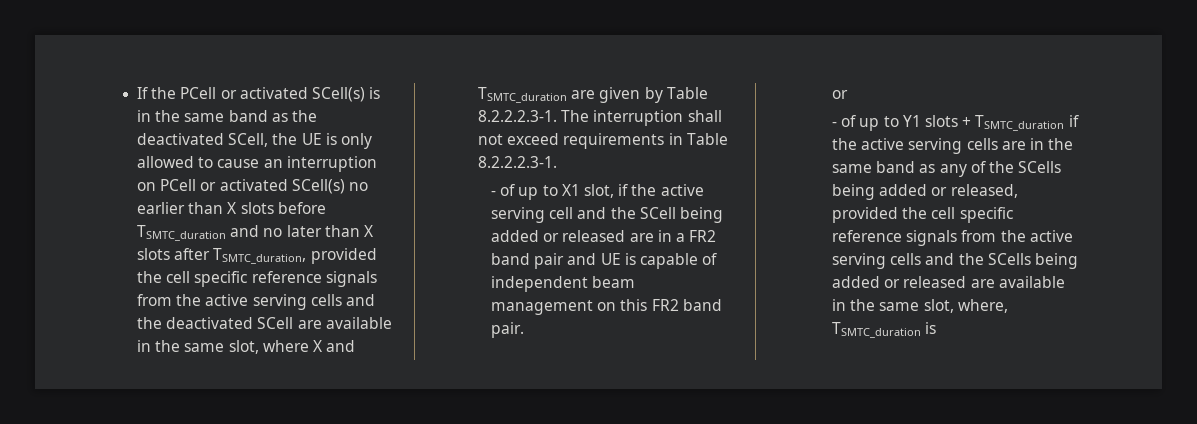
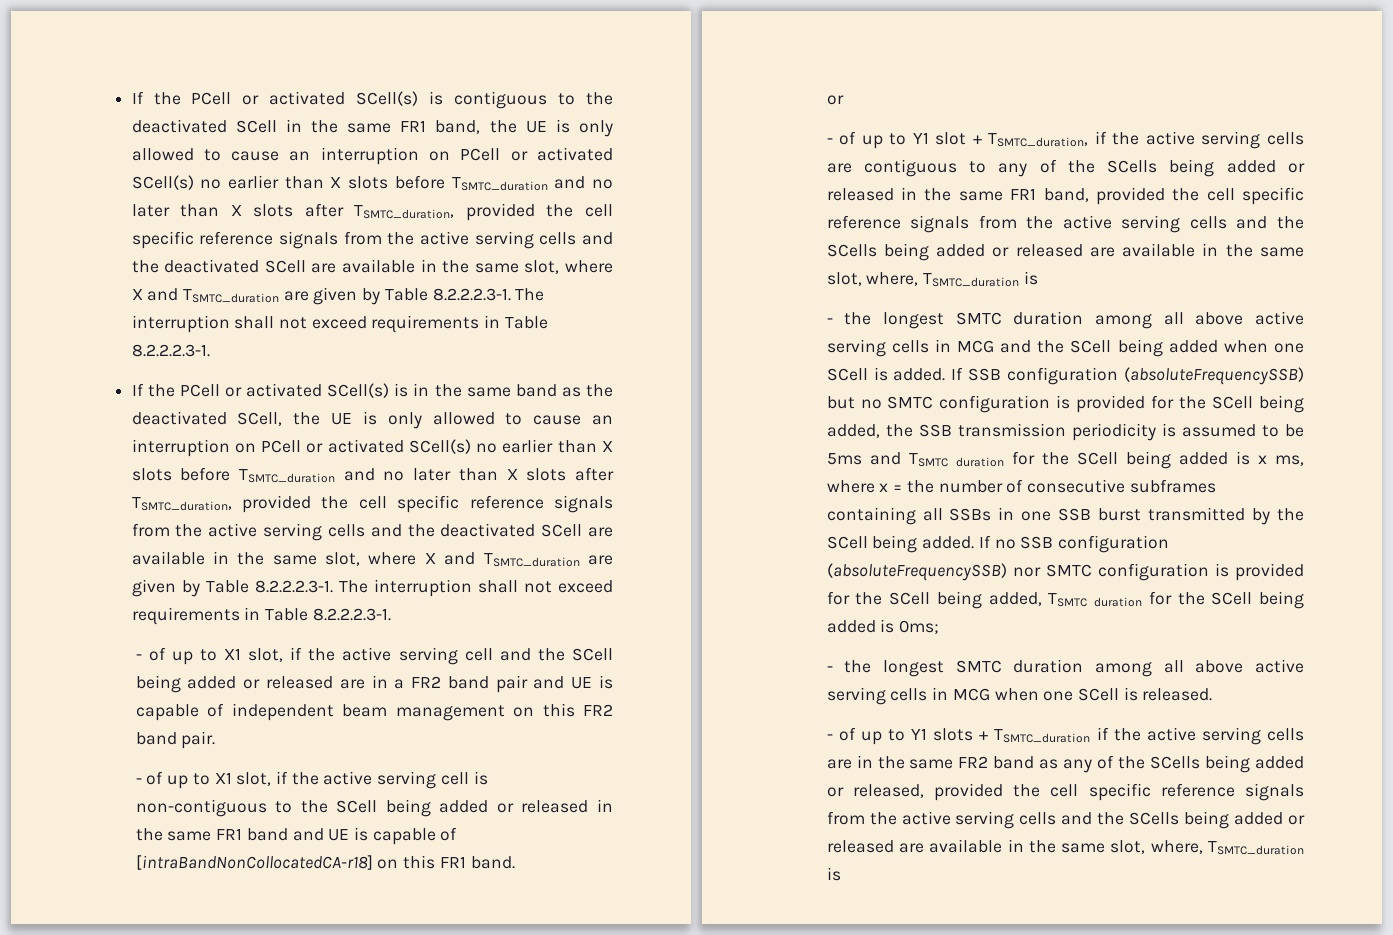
[137,87,381,102] If the PCell or activated SCell(s) is -> [131,91,613,109] [131,119,613,137] [131,147,613,165] [131,175,613,191] [131,203,613,221] [131,231,613,249] [131,259,614,274] [131,287,545,305] [131,315,548,333] [131,344,210,357] [131,383,409,398] If the PCell or activated SCell(s) is contiguous to the deactivated SCell in the same FR1 band, the UE is only allowed to cause an interruption on PCell or activated SCell(s) no earlier than X slots before TSMTC_duration and no later than X slots after TSMTC_duration, provided the cell specific reference signals from the active serving cells and the deactivated SCell are available in the same slot, where X and TSMTC_duration are given by Table 8.2.2.2.3-1. The interruption shall not exceed requirements in Table 8.2.2.2.3-1. // If the PCell or activated SCell(s) is
[832,90,849,99] or -> [135,771,488,789] [135,799,613,817] [135,827,458,845] [135,855,515,870] [826,95,844,105] [826,131,1304,149] [826,159,1305,177] [826,187,1304,205] [826,215,1304,233] [826,243,1304,261] [826,271,1038,287] [826,311,1304,329] [826,339,1304,357] [826,367,1304,385] [826,395,1304,413] [826,423,1304,441] [826,451,1304,469] [826,479,1216,493] [826,507,1304,525] [826,535,1169,553] [826,563,1304,581] [826,591,1304,609] [826,619,940,634] [826,659,1304,677] [826,687,1213,705] - of up to X1 slot, if the active serving cell is non-contiguous to the SCell being added or released in the same FR1 band and UE is capable of [intraBandNonCollocatedCA-r18] on this FR1 band. // or // - of up to Y1 slot + TSMTC_duration, if the active serving cells are contiguous to any of the SCells being added or released in the same FR1 band, provided the cell specific reference signals from the active serving cells and the SCells being added or released are available in the same slot, where, TSMTC_duration is // - the longest SMTC duration among all above active serving cells in MCG and the SCell being added when one SCell is added. If SSB configuration (absoluteFrequencySSB) but no SMTC configuration is provided for the SCell being added, the SSB transmission periodicity is assumed to be 5ms and TSMTC duration for the SCell being added is x ms, where x = the number of consecutive subframes containing all SSBs in one SSB burst transmitted by the SCell being added. If no SSB configuration (absoluteFrequencySSB) nor SMTC configuration is provided for the SCell being added, TSMTC duration for the SCell being added is 0ms; // - the longest SMTC duration among all above active serving cells in MCG when one SCell is released.
(873, 168) none -> [958,756,989,768] FR2

